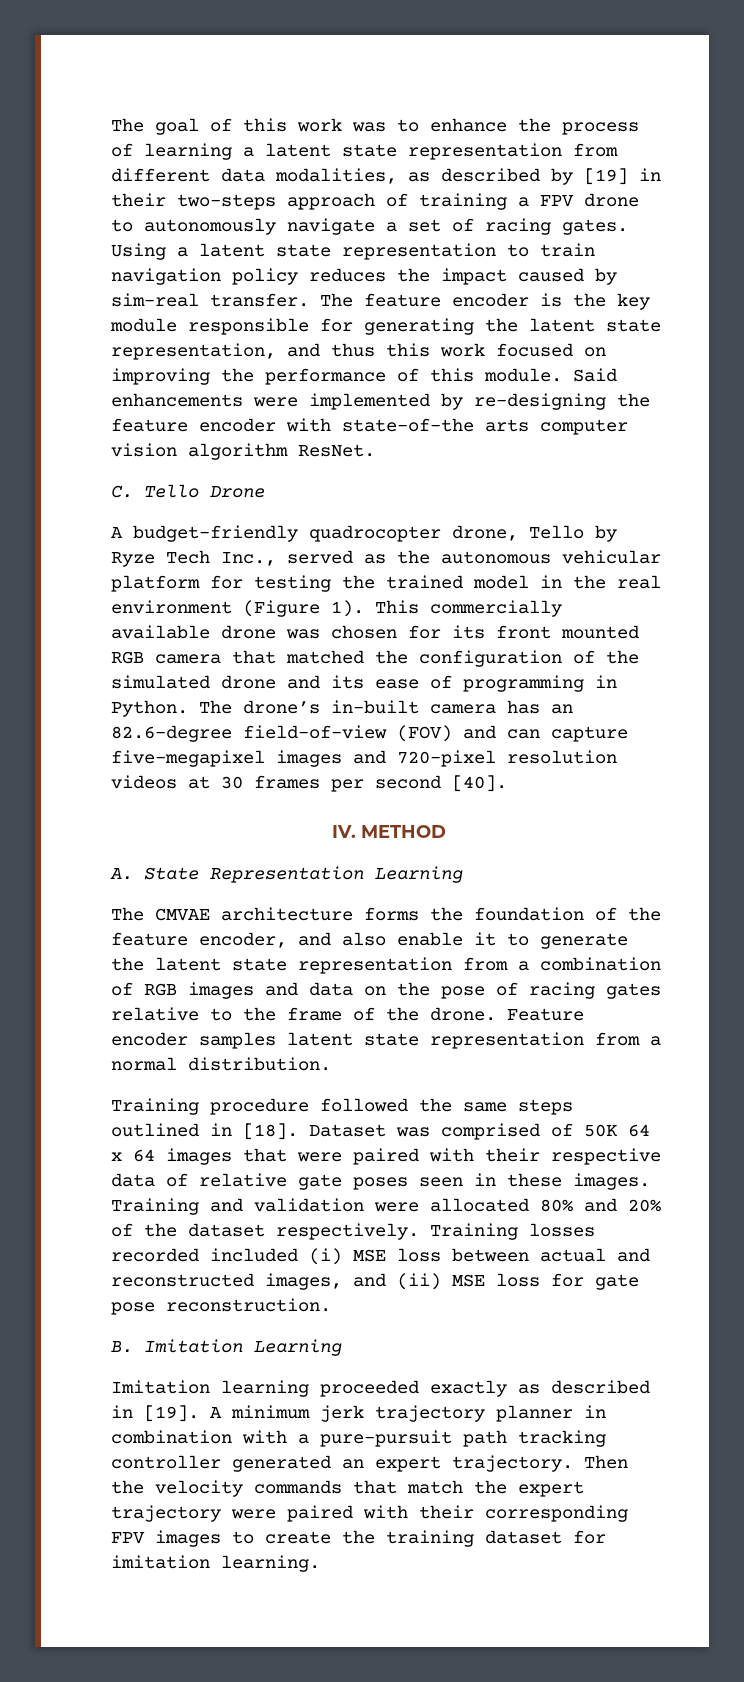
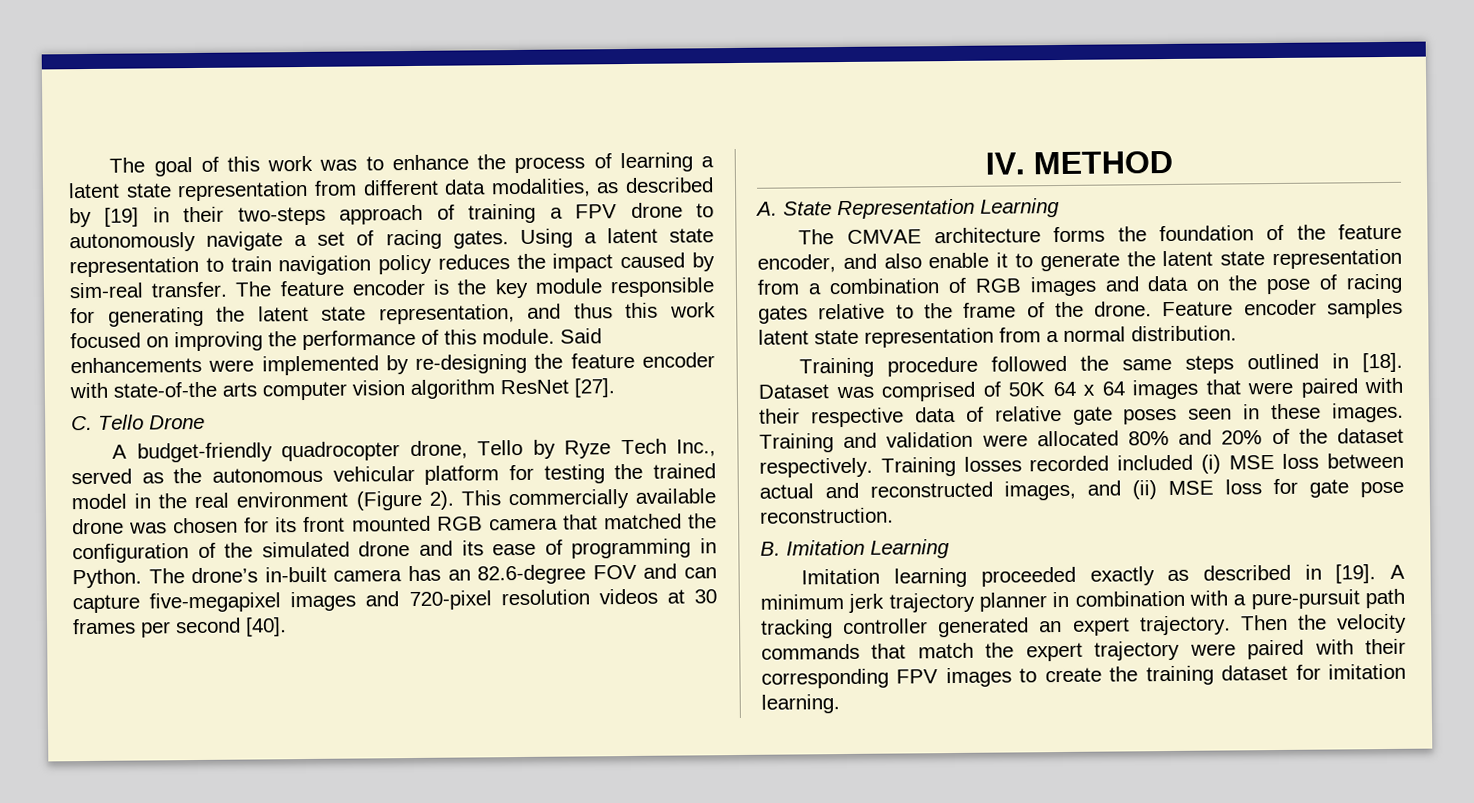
[298,444,375,457] ResNet. -> [500,378,615,398] ResNet [27].
[331,600,364,617] 1). -> [428,490,454,510] 2).
[243,725,452,742] field-of-view (FOV) -> [592,564,637,580] FOV

